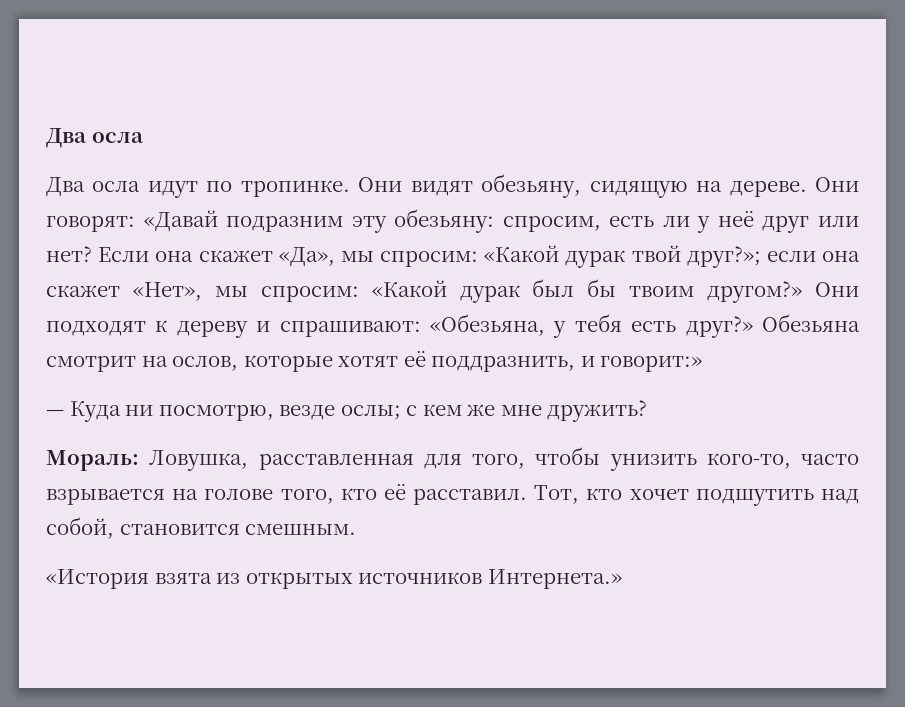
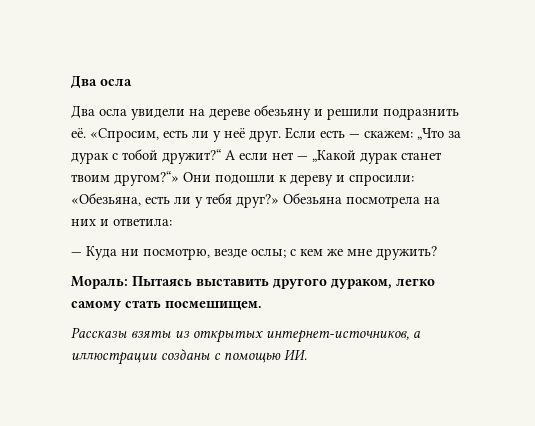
[147,174,860,198] [46,209,859,233] [46,245,860,268] [46,279,859,303] [46,314,545,338] идут по тропинке. Они видят обезьяну, сидящую на дереве. Они говорят: «Давай подразним эту обезьяну: спросим, есть ли у неё друг или нет? Если она скажет «Да», мы спросим: «Какой дурак твой друг?»; если она скажет «Нет», мы спросим: «Какой дурак был бы твоим другом?» Они подходят к дереву и спрашивают: «Обезьяна, -> [131,105,459,120] [71,127,461,142] [71,149,442,164] [71,171,414,186] [71,193,191,206] увидели на дереве обезьяну и решили подразнить её. «Спросим, есть ли у неё друг. Если есть — скажем: „Что за дурак с тобой дружит?“ А если нет — „Какой дурак станет твоим другом?“» Они подошли к дереву и спросили: «Обезьяна, есть ли
[631,321,677,332] есть -> (232, 198) none
[46,350,703,372] смотрит на ослов, которые хотят её поддразнить, и говорит:» -> [346,196,440,208] [71,218,172,226] посмотрела на них и ответила:
[149,447,859,471] [46,483,859,506] [46,517,357,539] [46,569,622,589] Ловушка, расставленная для того, чтобы унизить кого-то, часто взрывается на голове того, кто её расставил. Тот, кто хочет подшутить над собой, становится смешным. // «История взята из открытых источников Интернета.» -> [132,276,435,289] [71,300,262,311] [71,327,421,343] [71,349,307,365] Пытаясь выставить другого дураком, легко самому стать посмешищем. // Рассказы взяты из открытых интернет-источников, а иллюстрации созданы с помощью ИИ.

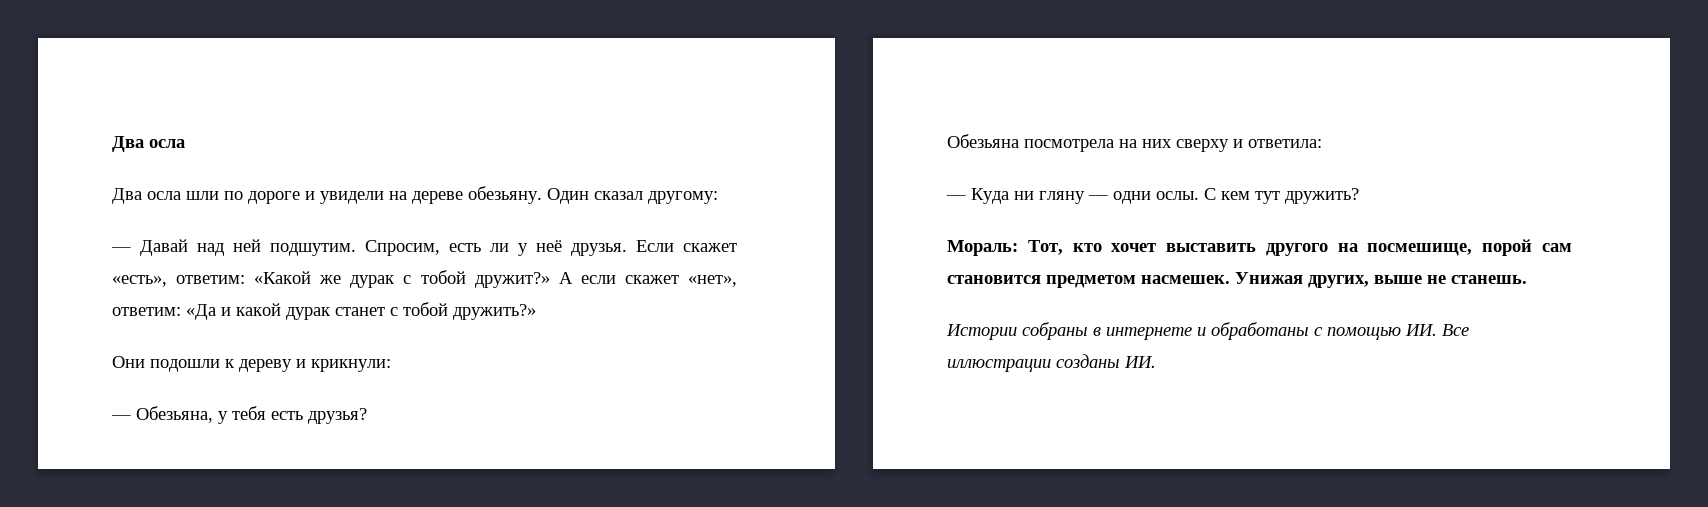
[131,105,459,120] [71,127,461,142] увидели на дереве обезьяну и решили подразнить её. «Спросим, есть ли у неё друг. Если есть — скажем: „Что за -> [186,186,718,204] [111,239,737,256] [112,271,342,287] шли по дороге и увидели на дереве обезьяну. Один сказал другому: // — Давай над ней подшутим. Спросим, есть ли у неё друзья. Если скажет «есть», ответим: «Какой же
[162,149,221,164] дружит?“ -> [474,272,550,288] дружит?»
[272,150,442,164] [71,171,179,186] нет — „Какой дурак станет твоим другом?“» -> [624,275,737,287] [112,302,536,320] скажет «нет», ответим: «Да и какой дурак станет с тобой дружить?» //
[349,174,414,186] [71,193,279,208] спросили: «Обезьяна, есть ли у тебя друг?» -> [311,359,391,372] [111,406,367,424] крикнули: // — Обезьяна, у тебя есть друзья? //
(96, 222) none -> [1176,139,1229,152] сверху
[143,246,437,260] [71,276,435,289] [71,300,262,311] [71,327,421,343] [71,349,281,365] посмотрю, везде ослы; с кем же мне дружить? // Мораль: Пытаясь выставить другого дураком, легко самому стать посмешищем. // Рассказы взяты из открытых интернет-источников, а иллюстрации созданы с помощью -> [1039,188,1359,204] [947,239,1572,256] [947,272,1527,288] [946,322,1469,340] [947,354,1120,372] гляну — одни ослы. С кем тут дружить? // Мораль: Тот, кто хочет выставить другого на посмешище, порой сам становится предметом насмешек. Унижая других, выше не станешь. // Истории собраны в интернете и обработаны с помощью ИИ. Все иллюстрации созданы

